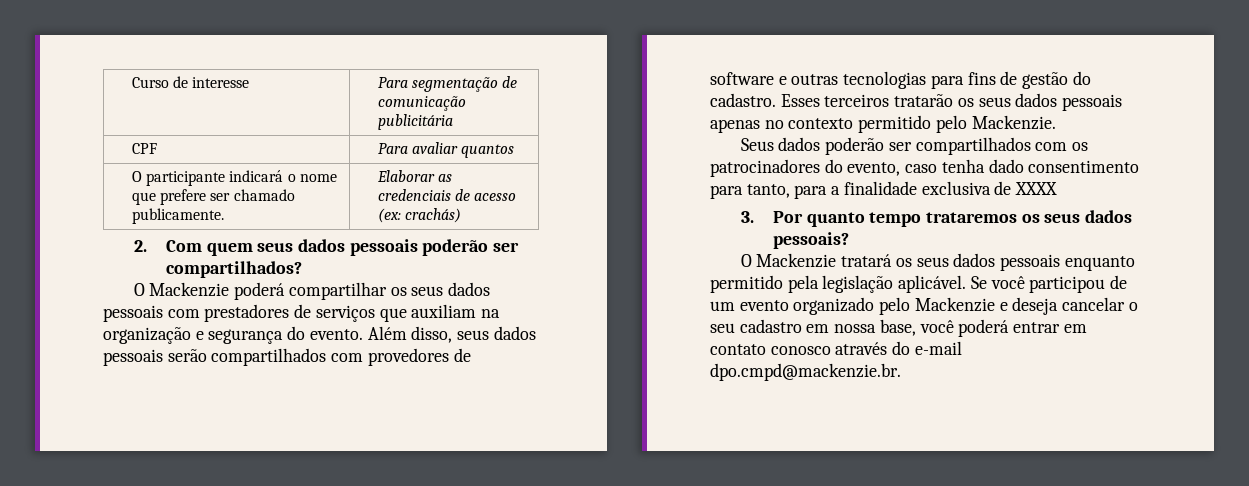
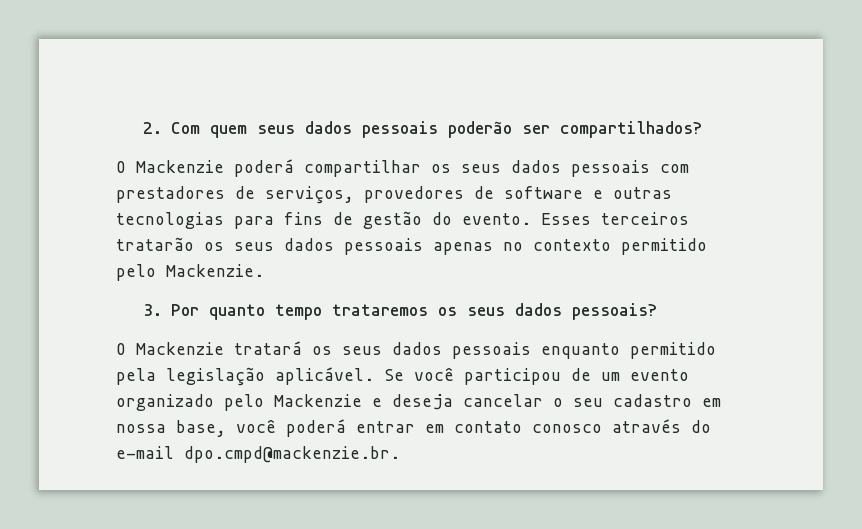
[131,76,250,88] [377,76,518,92] [377,96,466,111] [377,114,453,130] [131,143,157,154] [377,142,515,158] [131,170,338,186] [131,189,295,205] [131,208,224,224] [376,170,453,182] [377,189,517,201] [377,208,462,223] Curso de interesse | Para segmentação de comunicação publicitária // CPF | Para avaliar quantos // O participante indicará o nome que prefere ser chamado publicamente. | Elaborar as credenciais de acesso (ex: crachás) // -> (143, 128) none
[315,304,501,322] [103,326,536,344] [103,348,364,366] serviços que auxiliam na organização e segurança do evento. Além disso, seus dados pessoais serão compartilhados com -> [265,186,354,204] serviços,
[710,93,776,107] cadastro. -> [462,213,531,225] evento.
[740,137,1089,155] [710,159,1140,177] [710,181,1058,199] // Seus dados poderão ser compartilhados com os patrocinadores do evento, caso tenha dado consentimento para tanto, para a finalidade exclusiva de XXXX -> (264, 270) none

